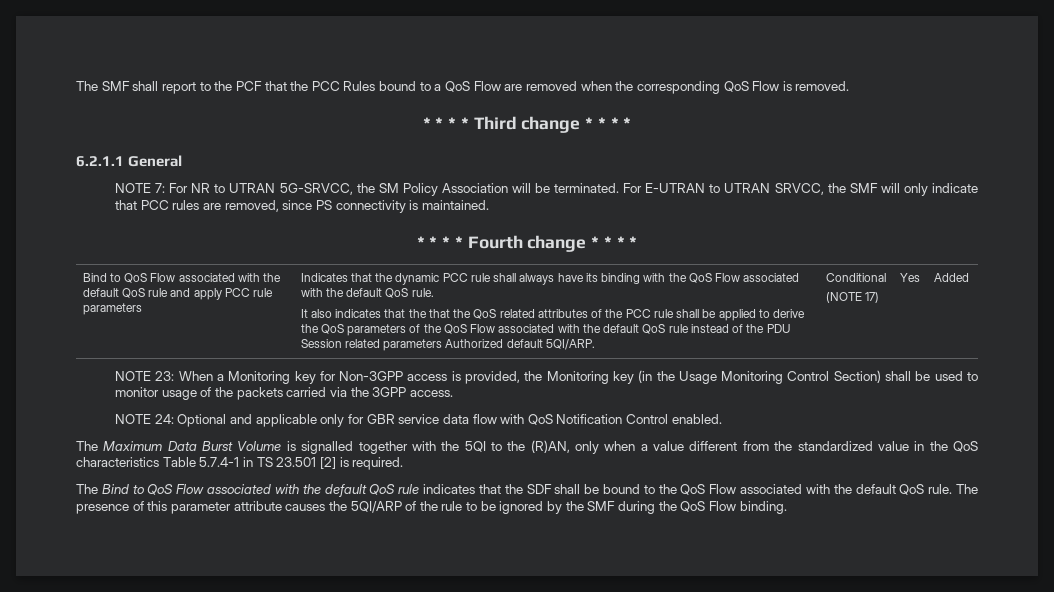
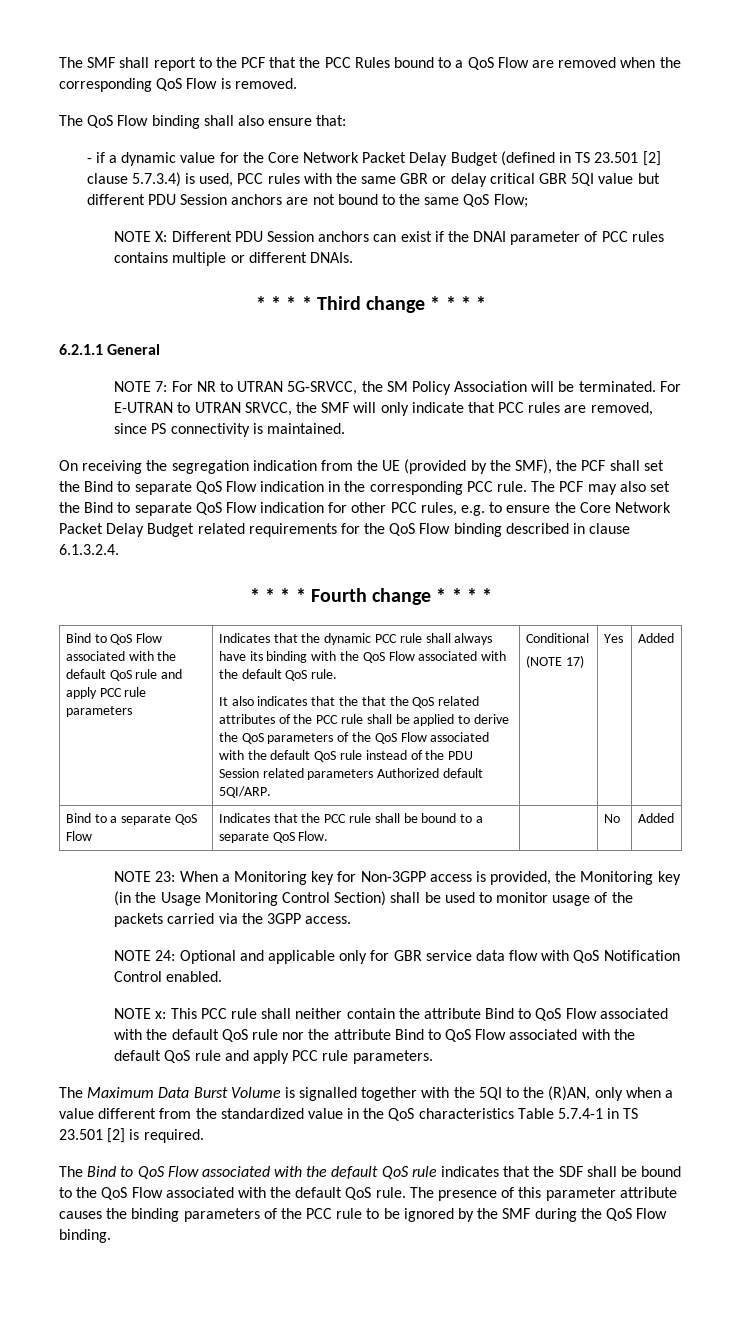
(850, 86) none -> [59,115,347,129] [86,151,661,166] [86,172,660,187] [86,194,528,208] [114,231,664,245] [114,252,353,266] // The QoS Flow binding shall also ensure that: // - if a dynamic value for the Core Network Packet Delay Budget (defined in TS 23.501 [2] clause 5.7.3.4) is used, PCC rules with the same GBR or delay critical GBR 5QI value but different PDU Session anchors are not bound to the same QoS Flow; // NOTE X: Different PDU Session anchors can exist if the DNAI parameter of PCC rules contains multiple or different DNAIs.
(489, 205) none -> [59,459,664,474] [59,481,670,495] [59,502,671,516] [59,523,631,537] [59,544,119,555] // On receiving the segregation indication from the UE (provided by the SMF), the PCF shall set the Bind to separate QoS Flow indication in the corresponding PCC rule. The PCF may also set the Bind to separate QoS Flow indication for other PCC rules, e.g. to ensure the Core Network Packet Delay Budget related requirements for the QoS Flow binding described in clause 6.1.3.2.4.
(969, 277) none -> [65,813,197,825] [65,831,92,841] [218,813,483,823] [218,831,329,843] [603,814,620,823] [637,813,674,823] // Bind to a separate QoS Flow | Indicates that the PCC rule shall be bound to a separate QoS Flow. | | No | Added
(722, 419) none -> [114,1008,668,1021] [114,1029,635,1042] [114,1050,433,1064] // NOTE x: This PCC rule shall neither contain the attribute Bind to QoS Flow associated with the default QoS rule nor the attribute Bind to QoS Flow associated with the default QoS rule and apply PCC rule parameters.
[350,501,438,513] 5QI/ARP of the -> [131,1208,333,1222] binding parameters of the PCC

